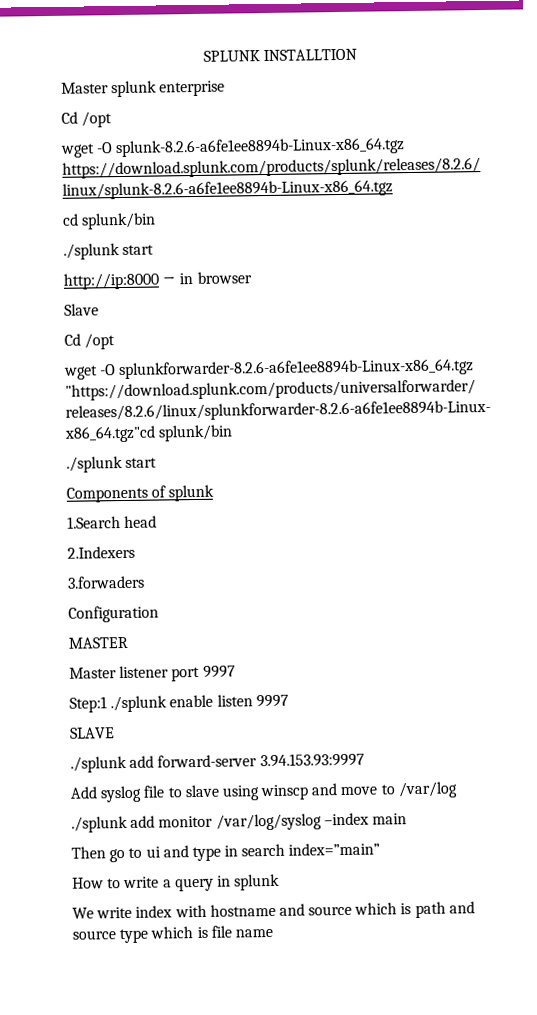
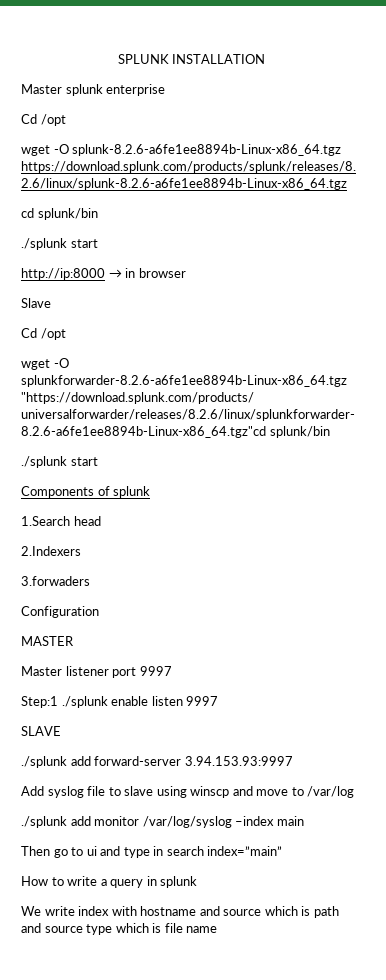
[263,48,358,62] INSTALLTION -> [172,54,266,64] INSTALLATION

